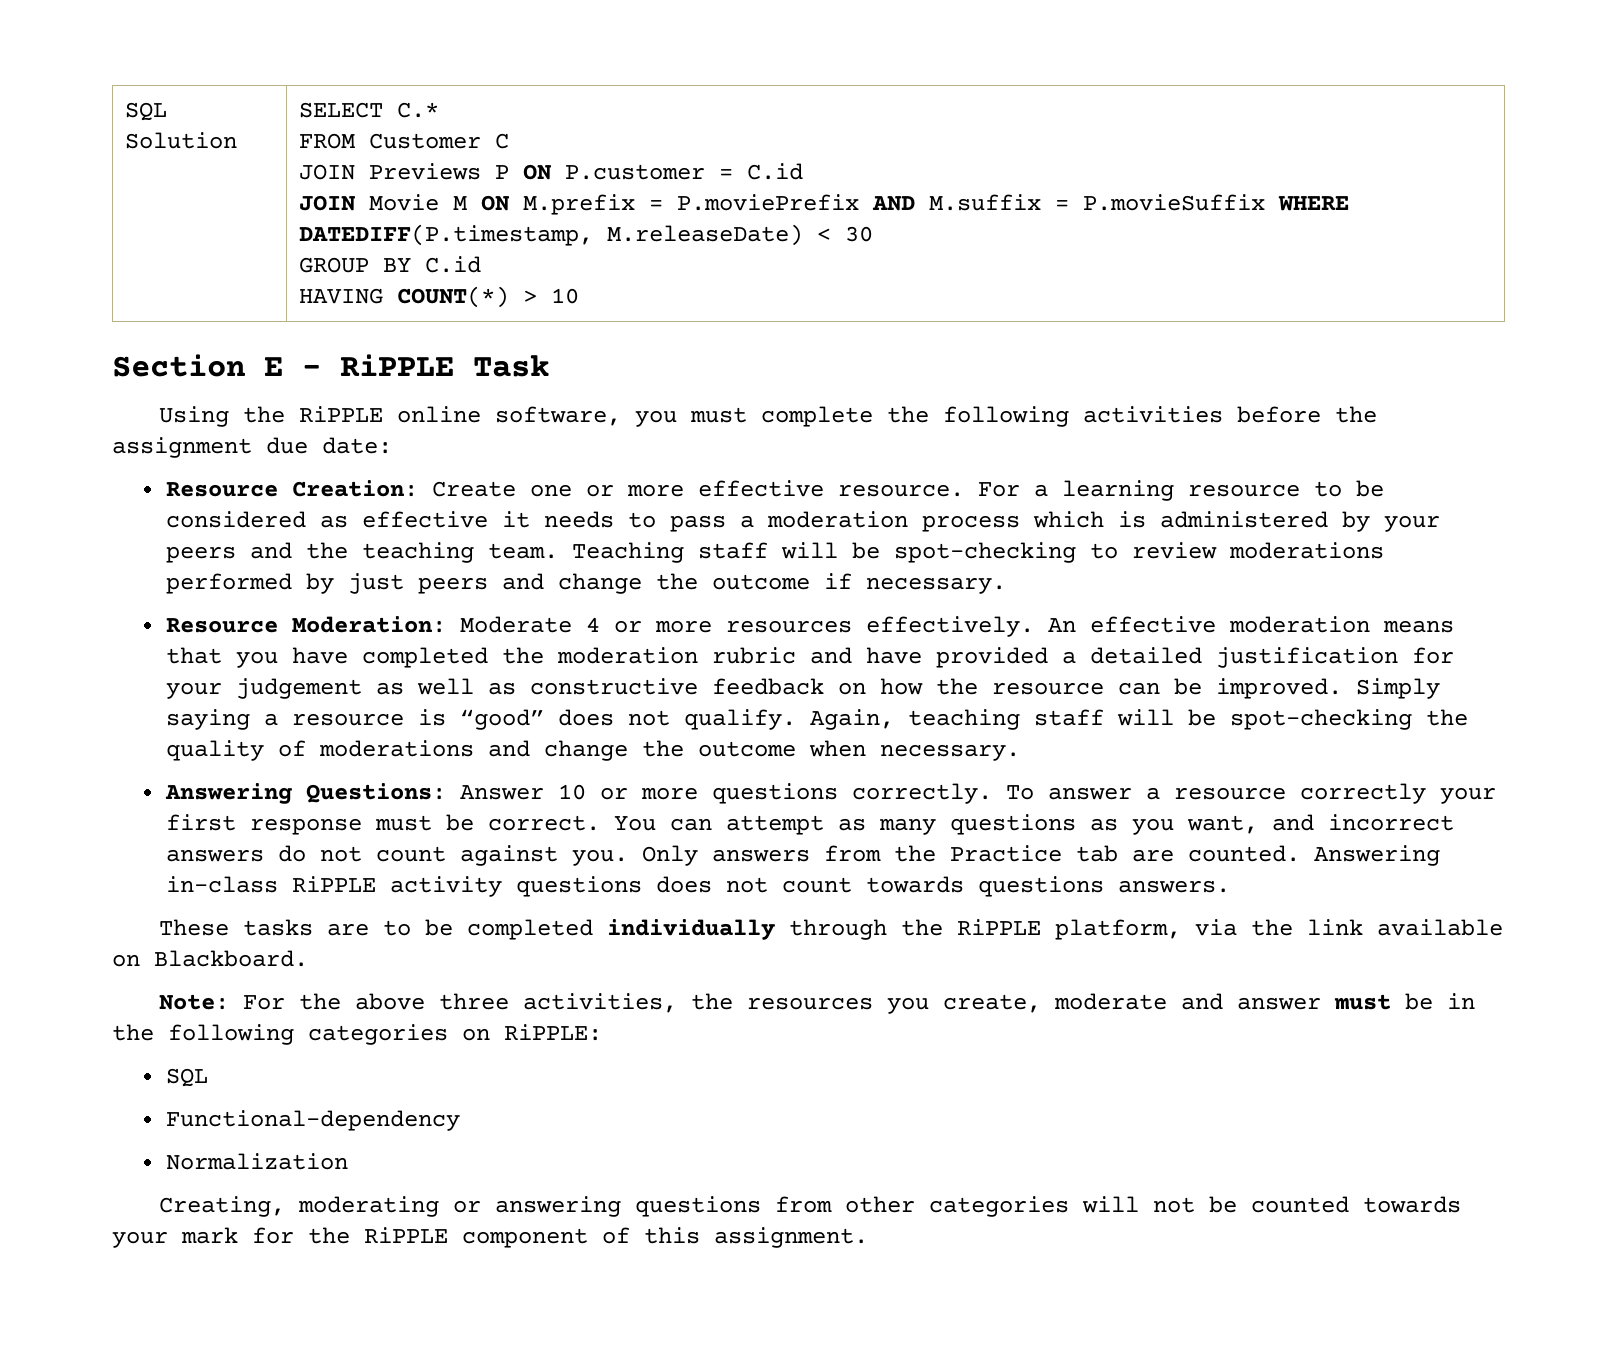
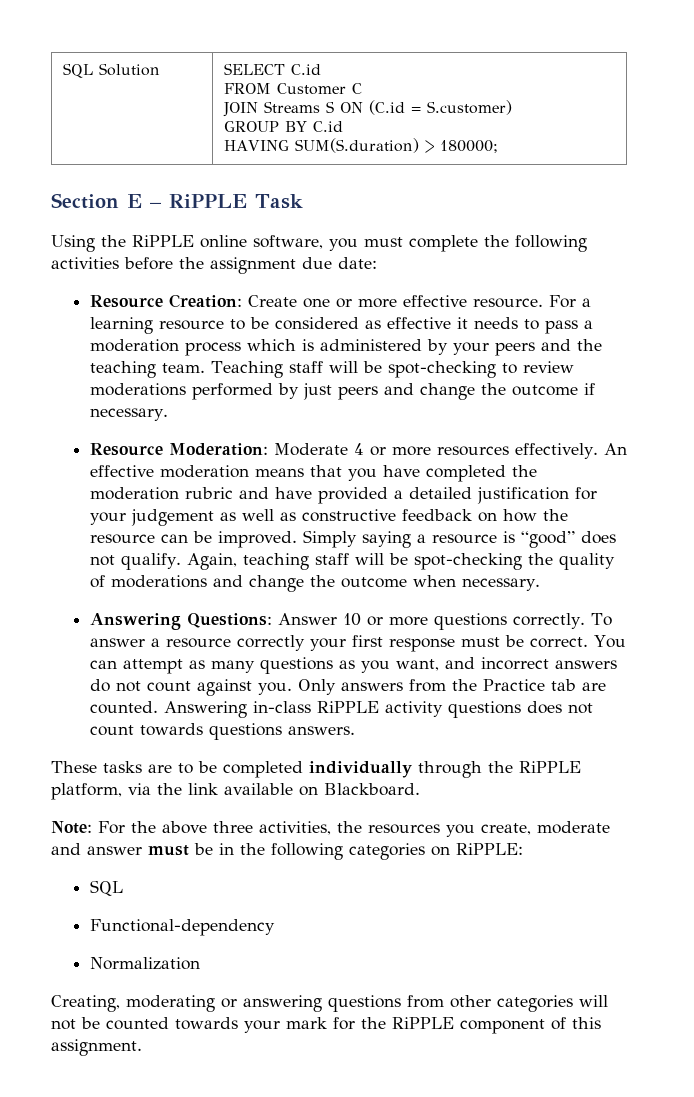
[396,102,439,118] C.* -> [290,64,321,75] C.id
[368,163,803,180] [298,194,1349,215] [298,224,873,246] Previews P ON P.customer = C.id // JOIN Movie M ON M.prefix = P.moviePrefix AND M.suffix = P.movieSuffix WHERE DATEDIFF(P.timestamp, M.releaseDate) < 30 -> [263,100,512,115] Streams S ON (C.id = S.customer)
[396,286,579,308] COUNT(*) > 10 -> [294,138,498,153] SUM(S.duration) > 180000;

